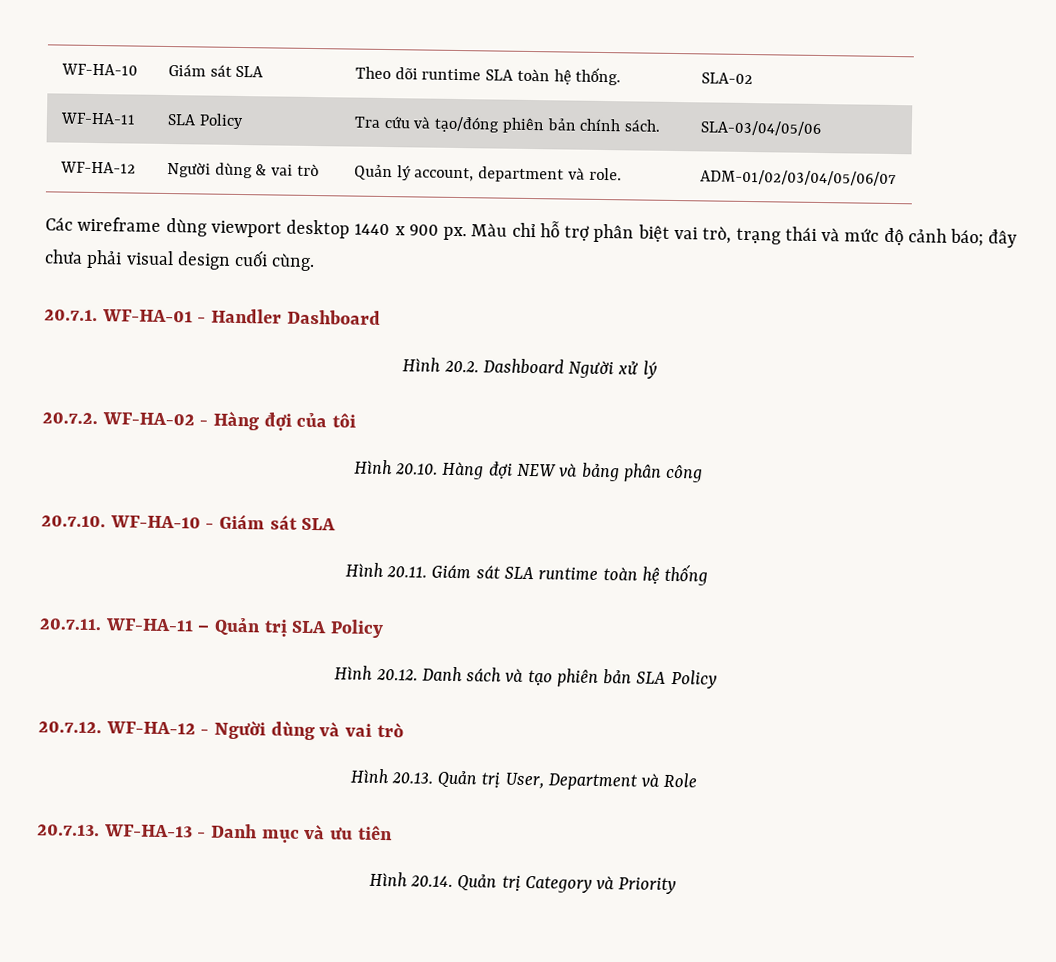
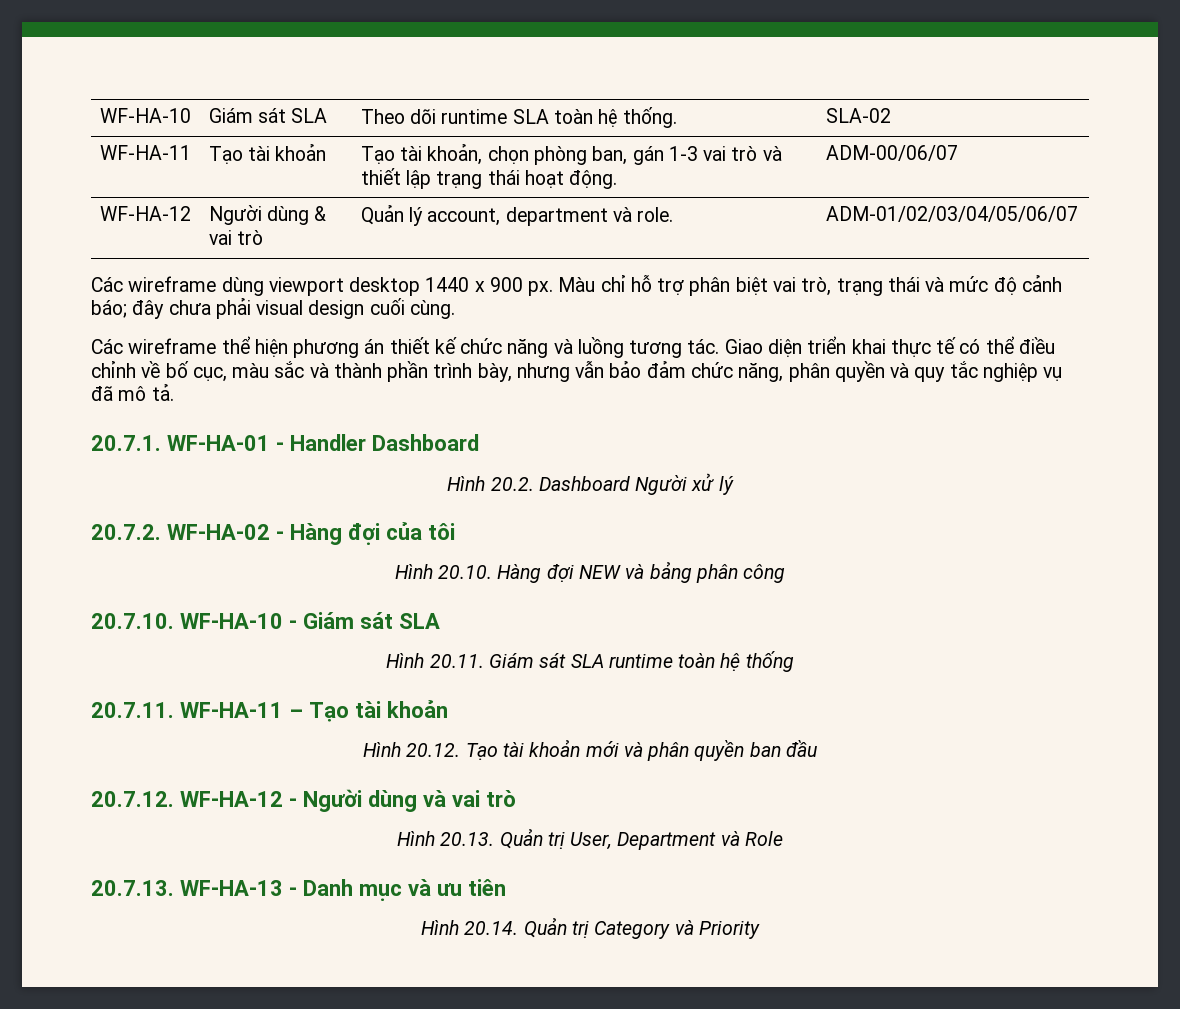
[167,113,244,130] [354,115,661,134] [700,120,822,137] SLA Policy | Tra cứu và tạo/đóng phiên bản chính sách. | SLA-03/04/05/06 -> [208,144,327,164] [360,144,782,165] [360,168,618,189] [825,145,958,161] Tạo tài khoản | Tạo tài khoản, chọn phòng ban, gán 1-3 vai trò và thiết lập trạng thái hoạt động. | ADM-00/06/07
(316, 262) none -> [91,336,1055,358] [91,360,1063,382] [91,384,174,401] // Các wireframe thể hiện phương án thiết kế chức năng và luồng tương tác. Giao diện triển khai thực tế có thể điều chỉnh về bố cục, màu sắc và thành phần trình bày, nhưng vẫn bảo đảm chức năng, phân quyền và quy tắc nghiệp vụ đã mô tả.
[214,617,385,639] [334,665,717,689] Quản trị SLA Policy // Hình 20.12. Danh sách và tạo phiên bản SLA Policy -> [308,700,448,722] [363,740,817,761] Tạo tài khoản // Hình 20.12. Tạo tài khoản mới và phân quyền ban đầu

